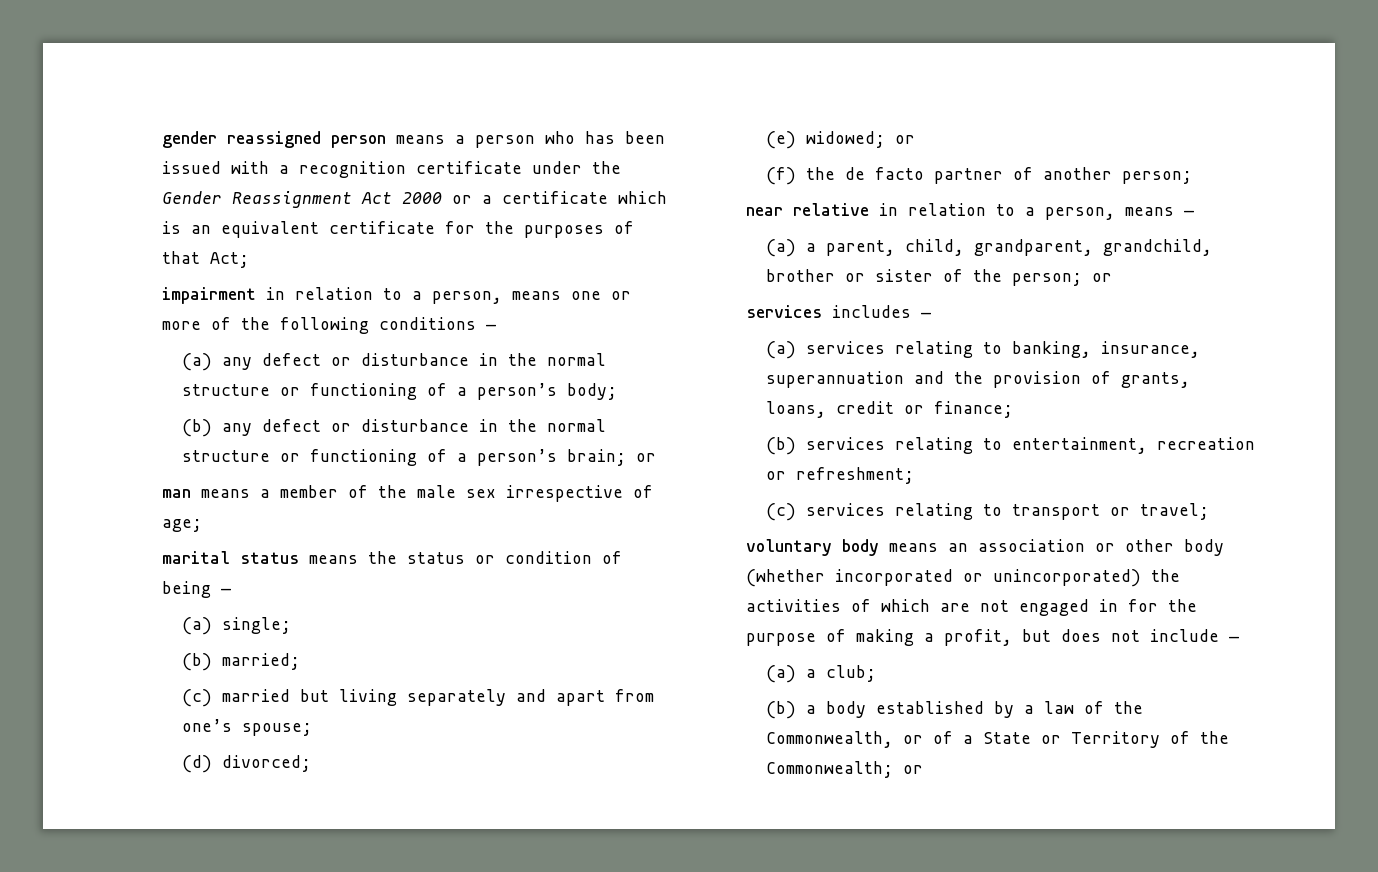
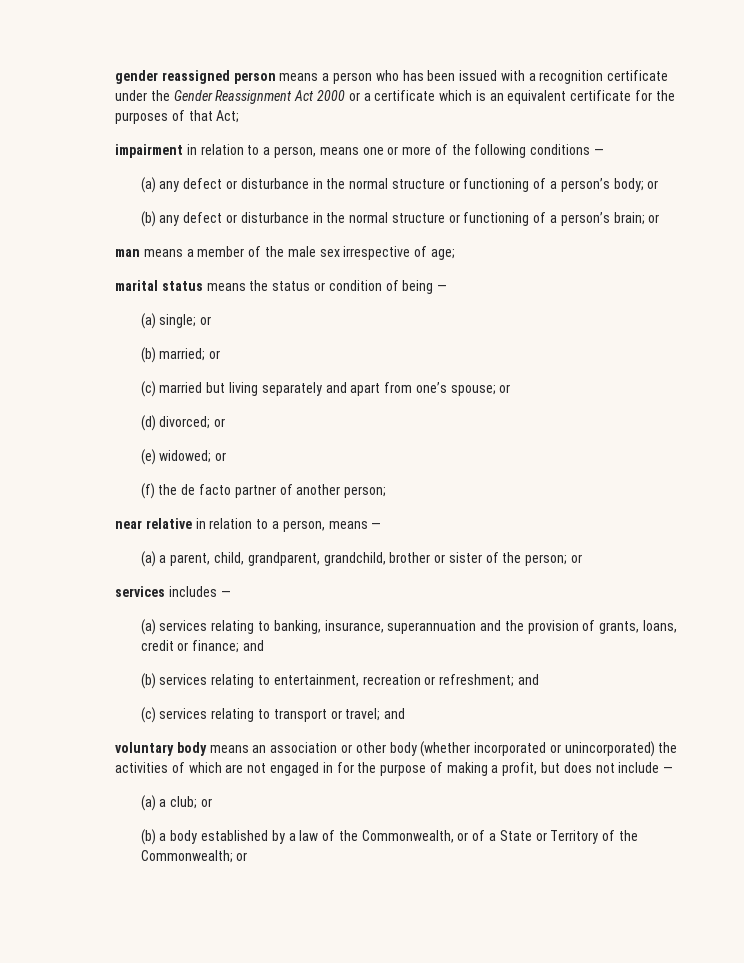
(618, 391) none -> [647,180,659,189] or
(292, 625) none -> [200,316,212,325] or
(301, 661) none -> [209,350,221,359] or
(313, 729) none -> [499,384,511,393] or
(312, 763) none -> [214,418,226,427] or
(1014, 409) none -> [242,640,264,651] and
(915, 475) none -> [517,674,539,685] and
(1210, 511) none -> [384,708,406,719] and
(877, 673) none -> [200,798,212,807] or

